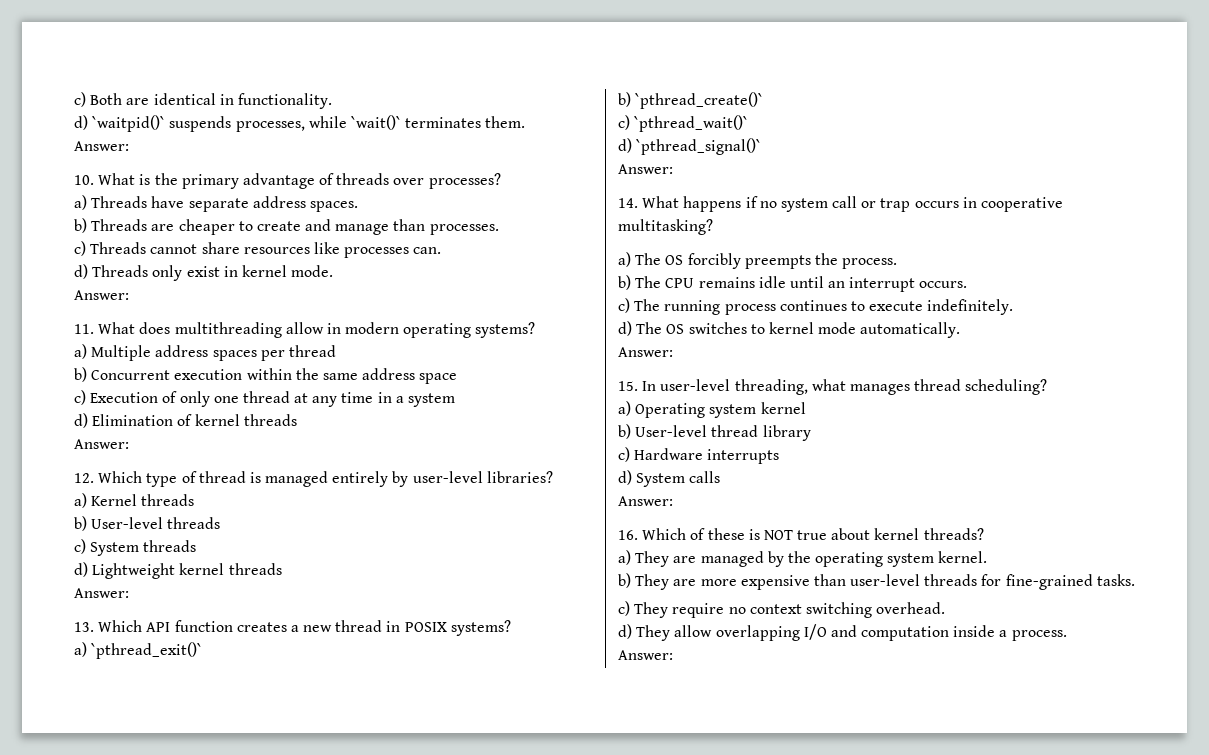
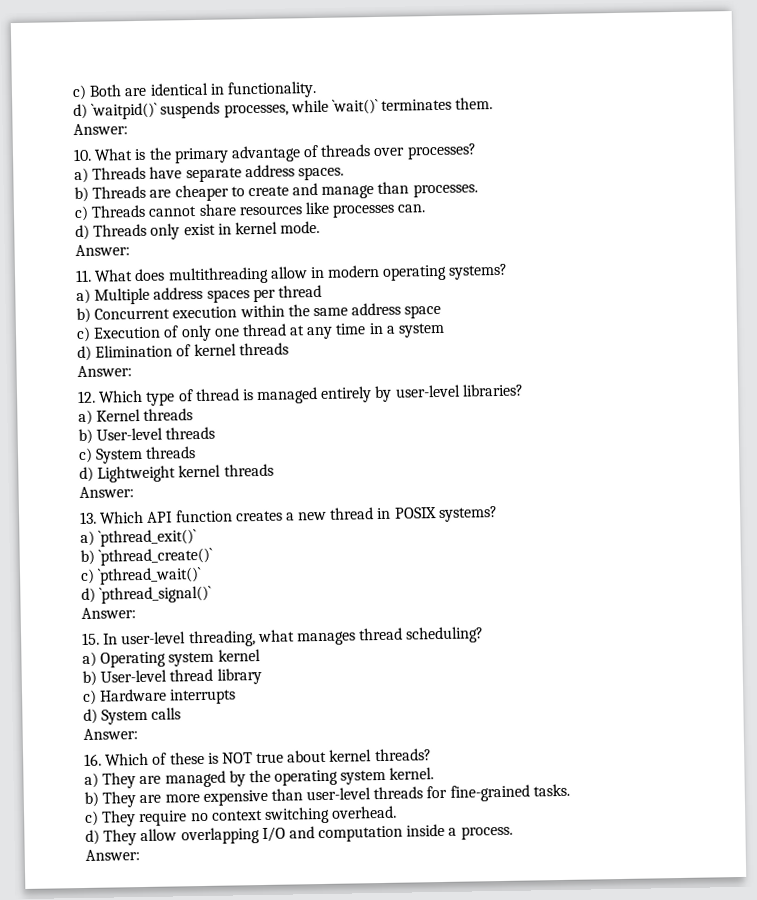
[618,196,1064,212] [618,219,713,235] [618,252,898,269] [618,275,968,292] [618,298,1014,315] [618,321,961,338] [618,347,673,357] // 14. What happens if no system call or trap occurs in cooperative multitasking? // a) The OS forcibly preempts the process. // b) The CPU remains idle until an interrupt occurs. // c) The running process continues to execute indefinitely. // d) The OS switches to kernel mode automatically. // Answer: -> (136, 613) none

